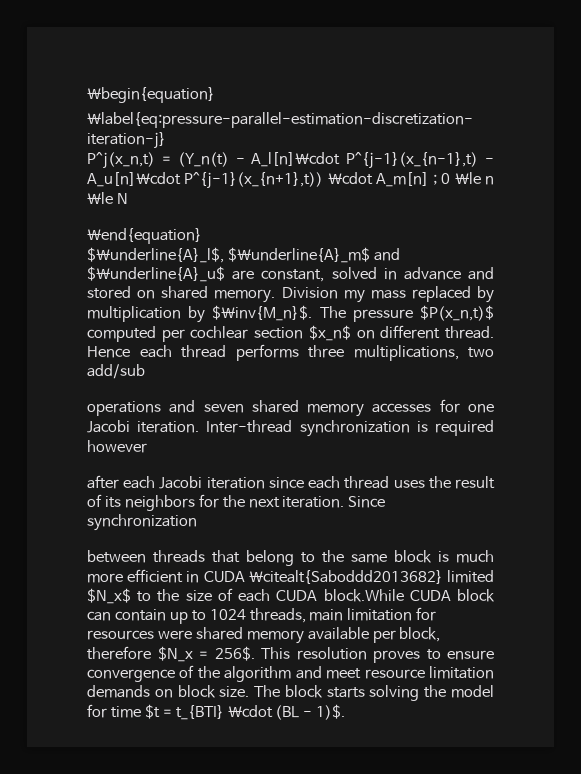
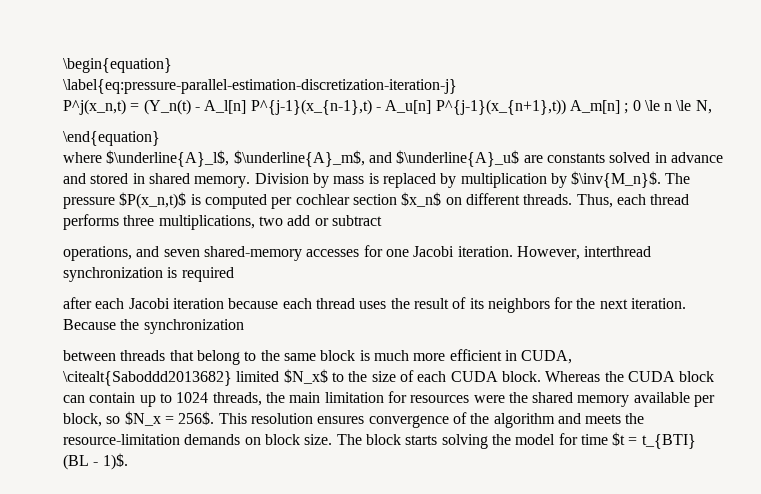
[251,152,341,167] A_l[n]\cdot -> [204,100,247,114] A_l[n]
[87,172,373,189] A_u[n]\cdot P^{j-1}(x_{n+1},t)) \cdot -> [385,99,566,115] A_u[n] P^{j-1}(x_{n+1},t))
[116,193,128,204] N -> [695,100,712,114] N,
[87,247,370,263] $\underline{A}_l$, $\underline{A}_m$ -> [63,150,365,167] where $\underline{A}_l$, $\underline{A}_m$,
[261,269,325,282] constant, -> [546,153,605,163] constants
[137,290,156,299] on -> [132,173,145,184] in
[343,290,406,303] my mass -> [312,173,379,188] by mass is
(494, 313) none -> [190,194,201,205] is
[445,326,495,339] [87,346,130,358] thread. Hence -> [523,194,613,208] threads. Thus,
[87,364,145,379] [87,400,365,417] add/sub // operations and seven shared memory -> [287,215,382,226] [63,246,302,261] add or subtract // operations, and seven shared-memory
[206,420,293,433] Inter-thread -> [516,246,652,260] However, interthread
[87,440,147,453] however -> (234, 274) none
[268,477,304,489] since -> [228,298,279,309] because
[348,496,386,508] Since -> [63,319,140,330] Because the
[203,571,245,583] CUDA -> [521,350,573,364] CUDA,
[323,589,404,602] block.While -> [501,371,624,382] block. Whereas the
(306, 615) none -> [265,392,285,403] the
(192, 635) none -> [508,392,528,403] the
[87,646,151,660] therefore -> [106,416,121,424] so
[373,649,494,663] proves to ensure -> [317,416,365,424] ensures
[326,666,494,679] meet resource limitation -> [585,413,645,424] [63,434,180,445] meets the resource-limitation
[227,705,273,718] \cdot -> (696, 441) none

